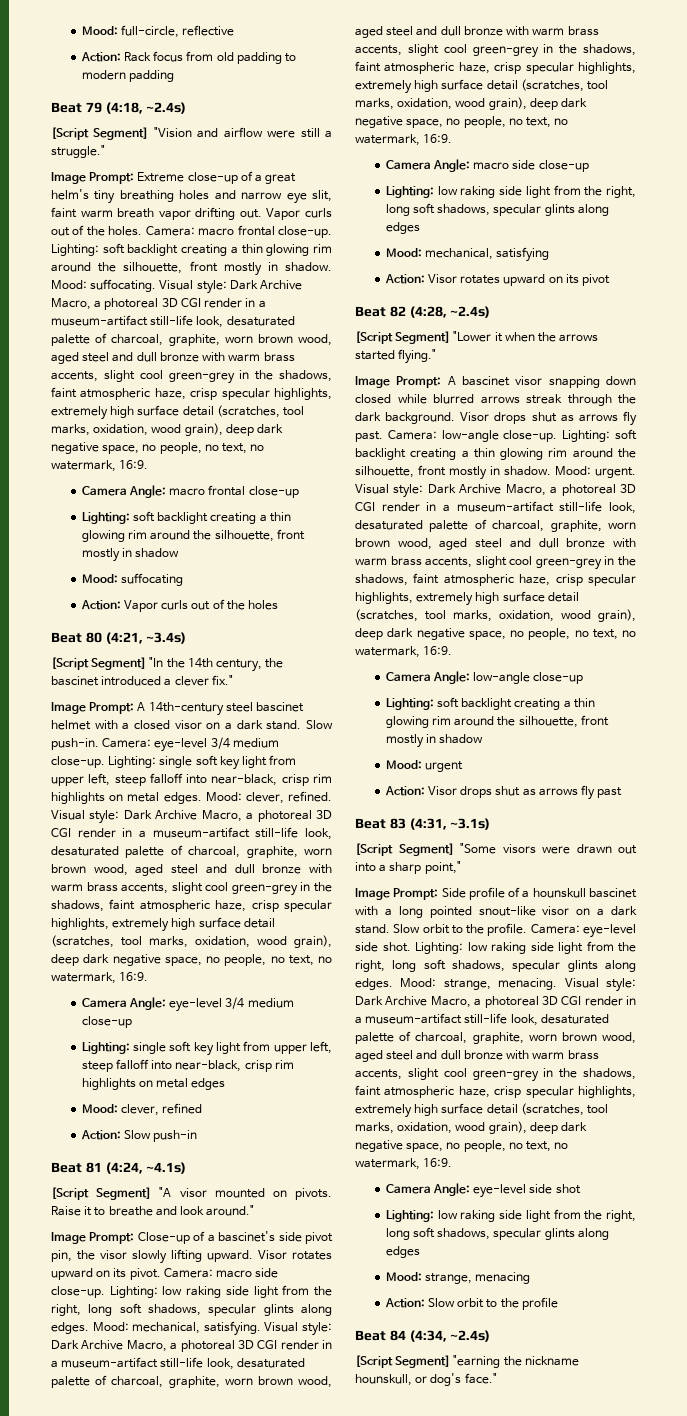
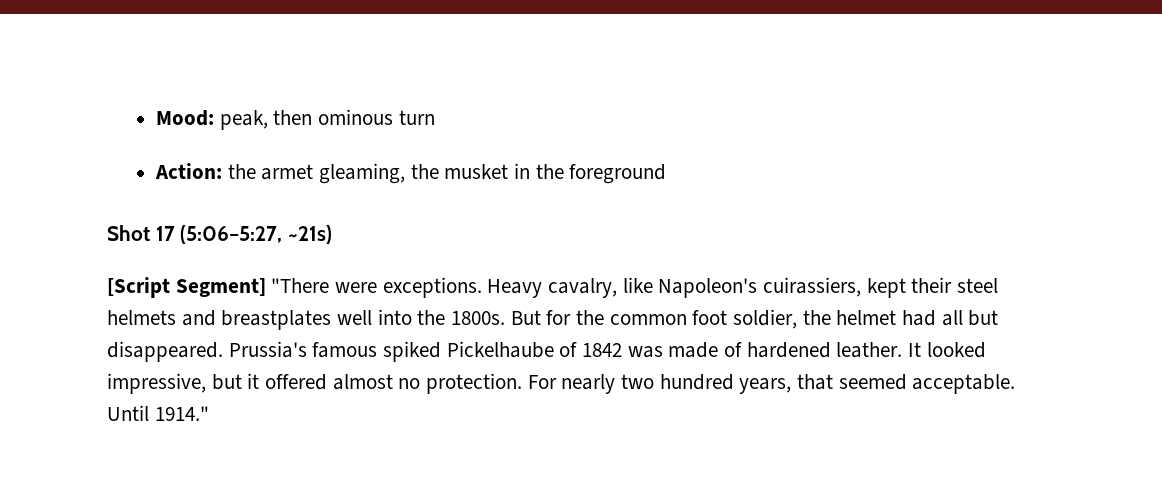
[81,25,235,38] [80,51,297,64] [81,70,174,82] [51,102,187,114] [51,127,332,140] [51,145,105,158] [51,171,297,184] [51,189,332,204] [51,207,333,220] [51,225,332,238] [51,243,333,256] [51,261,332,276] [51,279,303,294] [51,298,266,310] [51,315,295,328] [51,333,332,346] [51,352,295,364] [51,370,332,384] [51,387,332,400] [51,405,305,420] [51,423,284,436] [51,442,265,454] [51,460,149,472] [81,485,299,498] [81,511,291,524] [81,529,305,542] [81,548,180,562] [81,573,183,586] [80,599,279,612] [51,632,187,644] [51,657,284,672] [51,675,233,686] [51,702,305,716] [51,720,333,730] [51,737,279,752] [51,755,297,770] [51,773,332,786] [51,791,332,804] [51,810,332,824] [51,827,332,840] [51,845,332,858] [51,864,332,876] [51,882,332,896] [51,899,332,912] [51,917,275,932] [51,935,332,948] [51,954,332,966] [51,972,149,984] [81,997,294,1012] [81,1016,132,1028] [81,1041,332,1056] [81,1059,294,1072] [81,1078,226,1090] [81,1103,203,1116] [80,1130,198,1142] [51,1162,187,1174] [51,1187,332,1200] [51,1205,255,1216] [51,1231,333,1244] [51,1249,332,1264] [51,1268,279,1280] [51,1285,333,1298] [51,1303,332,1316] [51,1321,332,1336] [51,1340,332,1352] [51,1357,305,1370] [51,1375,332,1388] [355,26,599,38] [355,44,636,58] [355,61,636,74] [355,79,609,94] [355,97,588,110] [355,116,569,128] [355,134,453,146] [385,159,589,172] [385,185,636,198] [385,203,609,216] [385,222,420,234] [385,247,550,262] [384,274,611,286] [355,306,491,318] [355,331,599,344] [355,349,437,364] [355,376,636,388] [355,394,636,406] [355,411,637,426] [355,429,637,442] [355,448,636,460] [355,465,636,480] [355,484,636,498] [355,501,636,514] [355,519,636,532] [355,538,636,550] [355,556,636,570] [355,573,636,586] [355,591,579,606] [355,609,636,622] [355,628,636,640] [355,646,453,658] [385,671,584,684] [385,697,595,710] [385,715,609,728] [385,734,484,748] [385,760,463,772] [384,785,623,800] [355,818,491,830] [355,843,637,856] [355,861,461,874] [355,887,637,900] [355,906,637,918] [355,923,636,938] [355,941,636,954] [355,959,636,972] [355,978,636,992] [355,996,636,1008] [355,1013,609,1026] [355,1031,636,1044] [355,1050,599,1062] [355,1068,636,1082] [355,1085,636,1098] [355,1103,609,1118] [355,1121,588,1134] [355,1140,569,1152] [355,1158,453,1170] [385,1183,581,1198] [385,1209,636,1222] [385,1227,609,1240] [385,1246,420,1258] [385,1272,531,1284] [384,1297,558,1310] [355,1330,491,1342] [355,1355,579,1368] [355,1373,497,1386] Mood: full-circle, reflective // Action: Rack focus from old padding to modern padding // Beat 79 (4:18, ~2.4s) // [Script Segment] "Vision and airflow were still a struggle." // Image Prompt: Extreme close-up of a great helm's tiny breathing holes and narrow eye slit, faint warm breath vapor drifting out. Vapor curls out of the holes. Camera: macro frontal close-up. Lighting: soft backlight creating a thin glowing rim around the silhouette, front mostly in shadow. Mood: suffocating. Visual style: Dark Archive Macro, a photoreal 3D CGI render in a museum-artifact still-life look, desaturated palette of charcoal, graphite, worn brown wood, aged steel and dull bronze with warm brass accents, slight cool green-grey in the shadows, faint atmospheric haze, crisp specular highlights, extremely high surface detail (scratches, tool marks, oxidation, wood grain), deep dark negative space, no people, no text, no watermark, 16:9. // Camera Angle: macro frontal close-up // Lighting: soft backlight creating a thin glowing rim around the silhouette, front mostly in shadow // Mood: suffocating // Action: Vapor curls out of the holes // Beat 80 (4:21, ~3.4s) // [Script Segment] "In the 14th century, the bascinet introduced a clever fix." // Image Prompt: A 14th-century steel bascinet helmet with a closed visor on a dark stand. Slow push-in. Camera: eye-level 3/4 medium close-up. Lighting: single soft key light from upper left, steep falloff into near-black, crisp rim highlights on metal edges. Mood: clever, refined. Visual style: Dark Archive Macro, a photoreal 3D CGI render in a museum-artifact still-life look, desaturated palette of charcoal, graphite, worn brown wood, aged steel and dull bronze with warm brass accents, slight cool green-grey in the shadows, faint atmospheric haze, crisp specular highlights, extremely high surface detail (scratches, tool marks, oxidation, wood grain), deep dark negative space, no people, no text, no watermark, 16:9. // Camera Angle: eye-level 3/4 medium close-up // Lighting: single soft key light from upper left, steep falloff into near-black, crisp rim highlights on metal edges // Mood: clever, refined // Action: Slow push-in // Beat 81 (4:24, ~4.1s) // [Script Segment] "A visor mounted on pivots. Raise it to breathe and look around." // Image Prompt: Close-up of a bascinet's side pivot pin, the visor slowly lifting upward. Visor rotates upward on its pivot. Camera: macro side close-up. Lighting: low raking side light from the right, long soft shadows, specular glints along edges. Mood: mechanical, satisfying. Visual style: Dark Archive Macro, a photoreal 3D CGI render in a museum-artifact still-life look, desaturated palette of charcoal, graphite, worn brown wood, aged steel and dull bronze with warm brass accents, slight cool green-grey in the shadows, faint atmospheric haze, crisp specular highlights, extremely high surface detail (scratches, tool marks, oxidation, wood grain), deep dark negative space, no people, no text, no watermark, 16:9. // Camera Angle: macro side close-up // Lighting: low raking side light from the right, long soft shadows, specular glints along edges // Mood: mechanical, satisfying // Action: Visor rotates upward on its pivot // Beat 82 (4:28, ~2.4s) // [Script Segment] "Lower it when the arrows started flying." // Image Prompt: A bascinet visor snapping down closed while blurred arrows streak through the dark background. Visor drops shut as arrows fly past. Camera: low-angle close-up. Lighting: soft backlight creating a thin glowing rim around the silhouette, front mostly in shadow. Mood: urgent. Visual style: Dark Archive Macro, a photoreal 3D CGI render in a museum-artifact still-life look, desaturated palette of charcoal, graphite, worn brown wood, aged steel and dull bronze with warm brass accents, slight cool green-grey in the shadows, faint atmospheric haze, crisp specular highlights, extremely high surface detail (scratches, tool marks, oxidation, wood grain), deep dark negative space, no people, no text, no watermark, 16:9. // Camera Angle: low-angle close-up // Lighting: soft backlight creating a thin glowing rim around the silhouette, front mostly in shadow // Mood: urgent // Action: Visor drops shut as arrows fly past // Beat 83 (4:31, ~3.1s) // [Script Segment] "Some visors were drawn out into a sharp point," // Image Prompt: Side profile of a hounskull bascinet with a long pointed snout-like visor on a dark stand. Slow orbit to the profile. Camera: eye-level side shot. Lighting: low raking side light from the right, long soft shadows, specular glints along edges. Mood: strange, menacing. Visual style: Dark Archive Macro, a photoreal 3D CGI render in a museum-artifact still-life look, desaturated palette of charcoal, graphite, worn brown wood, aged steel and dull bronze with warm brass accents, slight cool green-grey in the shadows, faint atmospheric haze, crisp specular highlights, extremely high surface detail (scratches, tool marks, oxidation, wood grain), deep dark negative space, no people, no text, no watermark, 16:9. // Camera Angle: eye-level side shot // Lighting: low raking side light from the right, long soft shadows, specular glints along edges // Mood: strange, menacing // Action: Slow orbit to the profile // Beat 84 (4:34, ~2.4s) // [Script Segment] "earning the nickname hounskull, or dog's face." -> [156,109,435,130] [155,163,667,184] [107,225,332,244] [107,277,999,298] [107,309,999,330] [107,341,986,362] [107,373,1016,394] [107,405,209,421] Mood: peak, then ominous turn // Action: the armet gleaming, the musket in the foreground // Shot 17 (5:06–5:27, ~21s) // [Script Segment] "There were exceptions. Heavy cavalry, like Napoleon's cuirassiers, kept their steel helmets and breastplates well into the 1800s. But for the common foot soldier, the helmet had all but disappeared. Prussia's famous spiked Pickelhaube of 1842 was made of hardened leather. It looked impressive, but it offered almost no protection. For nearly two hundred years, that seemed acceptable. Until 1914."

